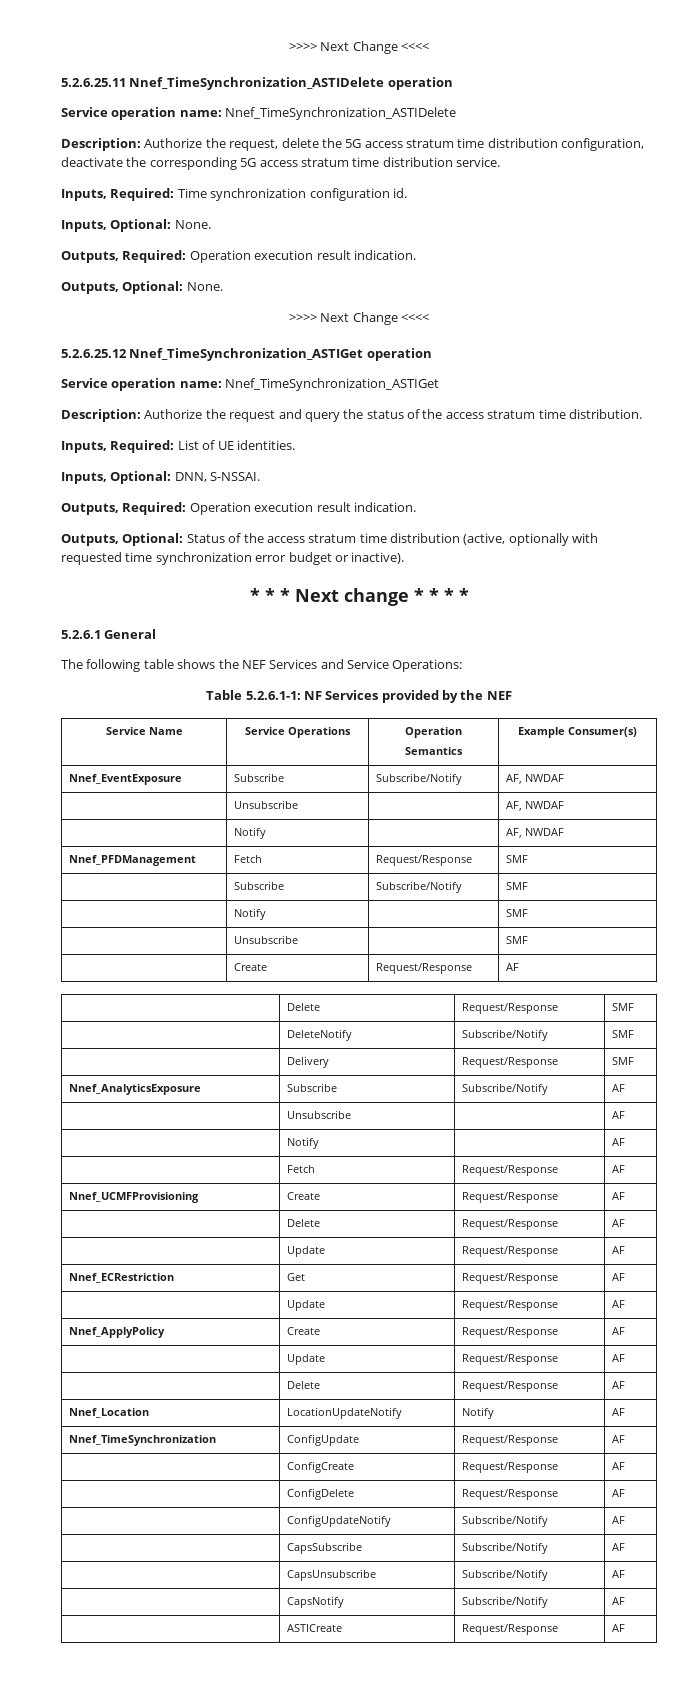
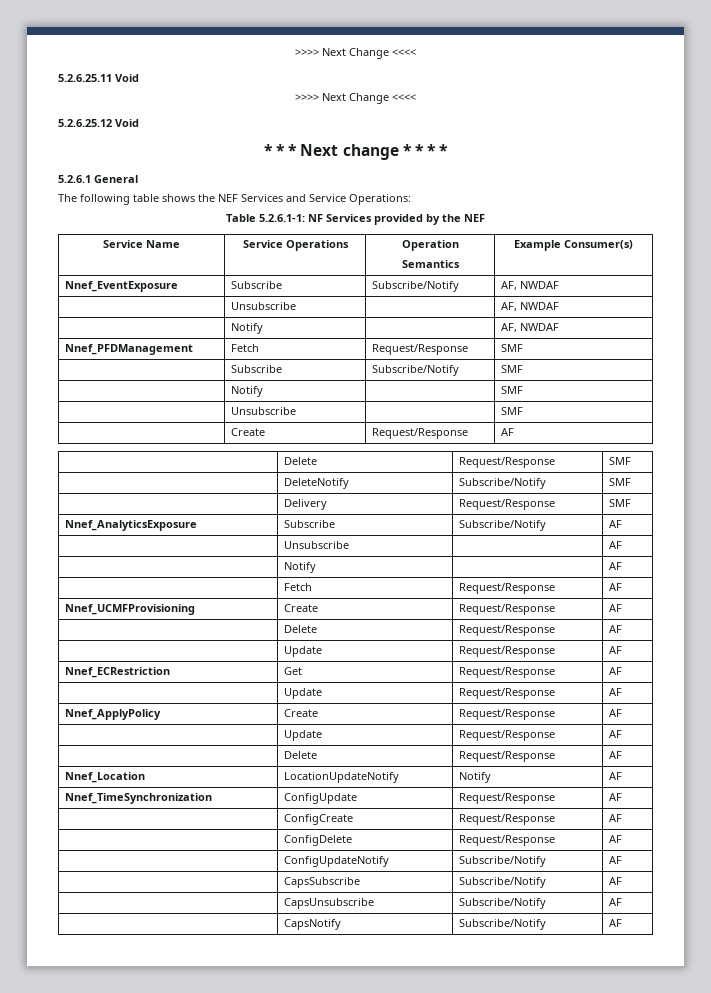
[129,77,453,90] [61,107,457,120] [61,138,645,151] [61,157,500,170] [61,188,407,201] [61,219,211,232] [61,250,416,263] [61,281,223,294] Nnef_TimeSynchronization_ASTIDelete operation // Service operation name: Nnef_TimeSynchronization_ASTIDelete // Description: Authorize the request, delete the 5G access stratum time distribution configuration, deactivate the corresponding 5G access stratum time distribution service. // Inputs, Required: Time synchronization configuration id. // Inputs, Optional: None. // Outputs, Required: Operation execution result indication. // Outputs, Optional: None. -> [115,74,139,82] Void
[129,348,432,361] [61,378,440,391] [61,409,642,422] [61,440,295,453] [61,471,261,484] [61,502,416,515] [61,533,599,546] [61,552,405,565] Nnef_TimeSynchronization_ASTIGet operation // Service operation name: Nnef_TimeSynchronization_ASTIGet // Description: Authorize the request and query the status of the access stratum time distribution. // Inputs, Required: List of UE identities. // Inputs, Optional: DNN, S-NSSAI. // Outputs, Required: Operation execution result indication. // Outputs, Optional: Status of the access stratum time distribution (active, optionally with requested time synchronization error budget or inactive). -> [115,119,139,127] Void
[286,1624,342,1632] [461,1624,558,1635] [611,1624,625,1632] // | ASTICreate | Request/Response | AF -> (622, 923) none

